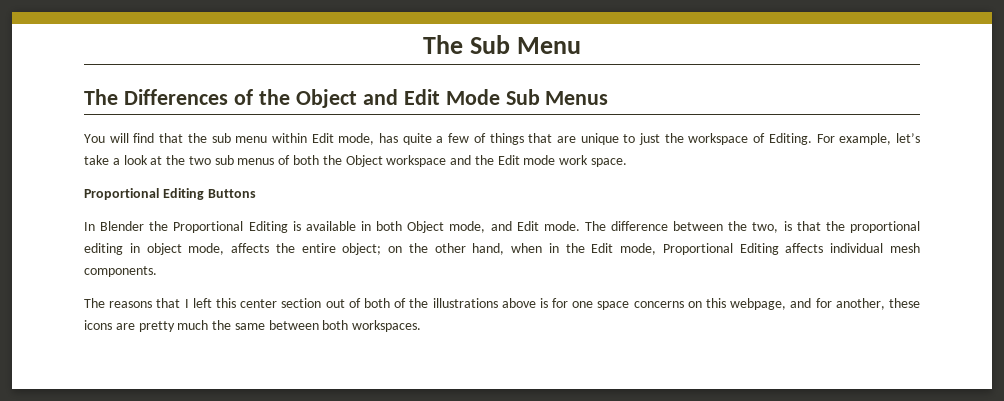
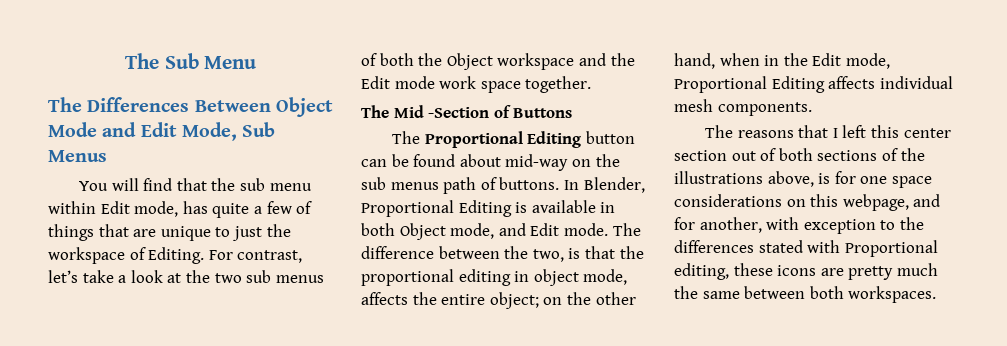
[233,89,500,108] of the Object and Edit Mode -> [194,97,333,117] [48,122,237,141] Between Object Mode and Edit Mode,
[839,133,892,145] example, -> [237,250,303,263] contrast,
[591,158,628,167] [84,188,256,200] [84,221,169,231] space. // Proportional Editing Buttons // In Blender the -> [480,76,592,93] [361,105,573,118] [392,131,635,148] [361,154,620,171] [361,177,645,194] space together. // The Mid -Section of Buttons // The Proportional Editing button can be found about mid-way on the sub menus path of buttons. In Blender,
(390, 303) none -> [817,150,878,161] sections
[501,298,536,308] above -> [767,171,814,187] above,
[633,301,684,308] concerns -> [674,194,782,207] considerations
(885, 304) none -> [766,217,924,234] [674,240,938,257] [674,263,729,280] with exception to the differences stated with Proportional editing,

